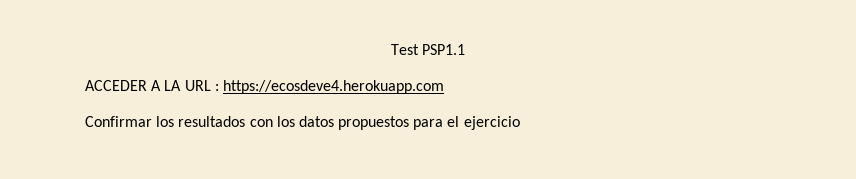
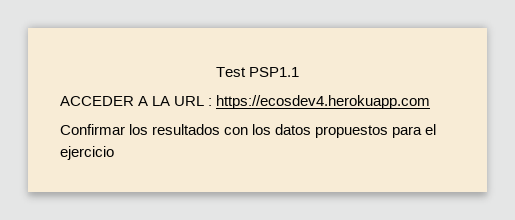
[222,80,444,94] https://ecosdeve4.herokuapp.com -> [216,95,431,109] https://ecosdev4.herokuapp.com

